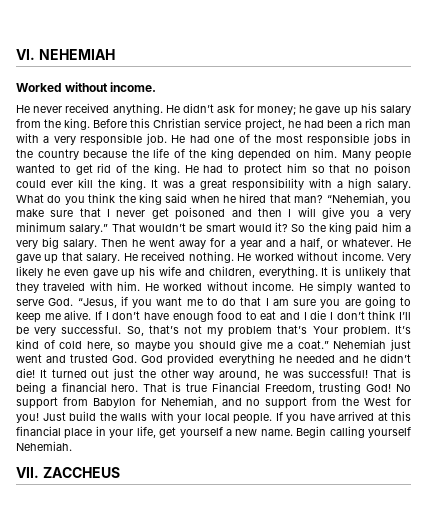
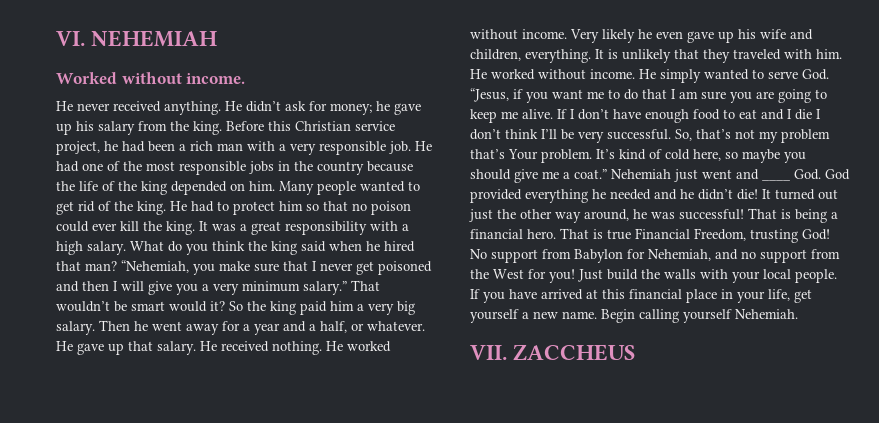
[70,354,109,363] trusted -> [762,179,791,181] ____

